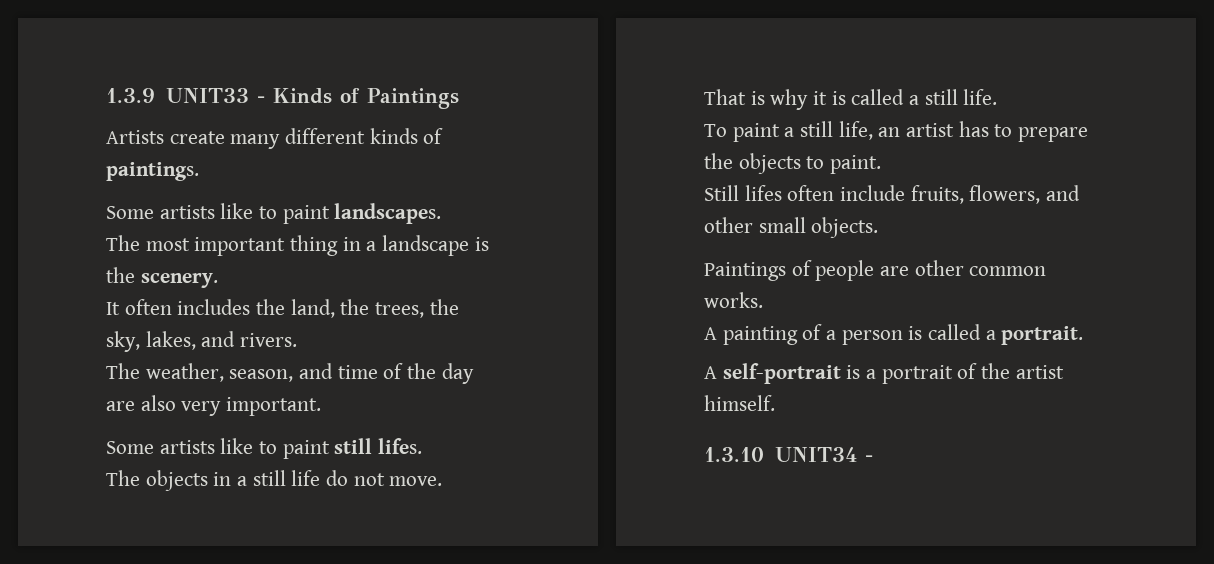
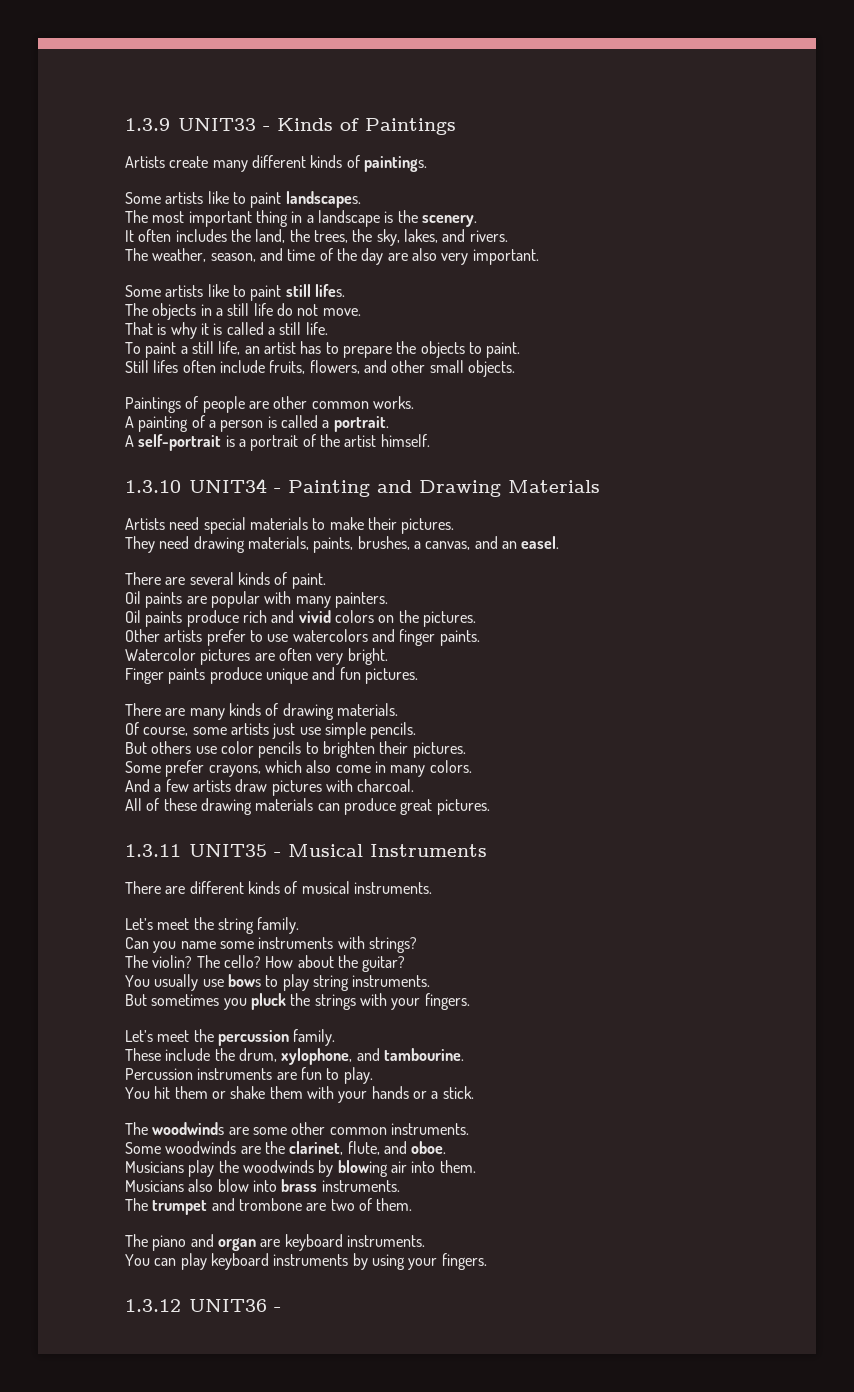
(873, 458) none -> [288,480,600,497] [125,517,455,534] [125,536,560,553] [125,572,326,589] [125,591,388,608] [125,610,476,627] [125,629,480,646] [125,648,388,665] [125,667,418,684] [125,703,398,720] [125,722,417,739] [125,741,466,758] [125,760,472,777] [125,779,415,796] [125,798,490,815] [125,844,487,857] [125,881,432,894] [125,917,300,934] [125,936,417,953] [125,955,406,972] [125,974,431,991] [125,993,470,1010] [125,1029,336,1046] [125,1048,464,1065] [125,1067,373,1084] [125,1086,474,1103] [125,1122,469,1135] [125,1141,447,1155] [125,1160,476,1177] [125,1179,400,1192] [125,1198,413,1215] [125,1234,425,1251] [125,1253,487,1270] [125,1299,281,1312] Painting and Drawing Materials // Artists need special materials to make their pictures. // They need drawing materials, paints, brushes, a canvas, and an easel. // There are several kinds of paint. // Oil paints are popular with many painters. // Oil paints produce rich and vivid colors on the pictures. // Other artists prefer to use watercolors and finger paints. // Watercolor pictures are often very bright. // Finger paints produce unique and fun pictures. // There are many kinds of drawing materials. // Of course, some artists just use simple pencils. // But others use color pencils to brighten their pictures. // Some prefer crayons, which also come in many colors. // And a few artists draw pictures with charcoal. // All of these drawing materials can produce great pictures. // 1.3.11 UNIT35 - Musical Instruments // There are different kinds of musical instruments. // Let’s meet the string family. // Can you name some instruments with strings? // The violin? The cello? How about the guitar? // You usually use bows to play string instruments. // But sometimes you pluck the strings with your fingers. // Let’s meet the percussion family. // These include the drum, xylophone, and tambourine. // Percussion instruments are fun to play. // You hit them or shake them with your hands or a stick. // The woodwinds are some other common instruments. // Some woodwinds are the clarinet, flute, and oboe. // Musicians play the woodwinds by blowing air into them. // Musicians also blow into brass instruments. // The trumpet and trombone are two of them. // The piano and organ are keyboard instruments. // You can play keyboard instruments by using your fingers. // 1.3.12 UNIT36 -

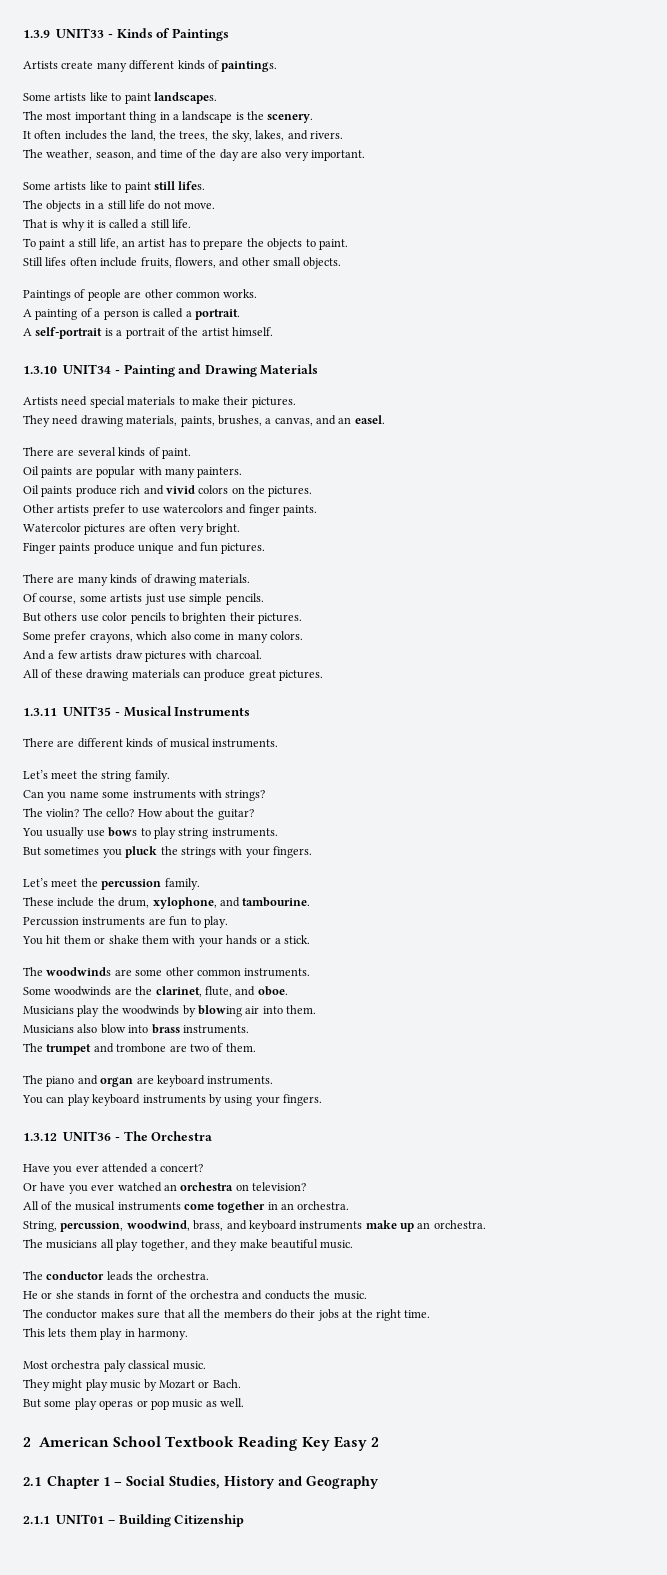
(281, 1309) none -> [123,1131,213,1141] [23,1163,203,1175] [23,1182,306,1194] [23,1201,350,1213] [23,1220,486,1232] [23,1239,354,1251] [23,1271,209,1281] [23,1290,367,1300] [23,1309,431,1321] [23,1328,188,1340] [23,1360,206,1372] [23,1379,241,1391] [23,1398,244,1410] [23,1436,379,1451] [23,1476,380,1489] [23,1514,245,1527] The Orchestra // Have you ever attended a concert? // Or have you ever watched an orchestra on television? // All of the musical instruments come together in an orchestra. // String, percussion, woodwind, brass, and keyboard instruments make up an orchestra. // The musicians all play together, and they make beautiful music. // The conductor leads the orchestra. // He or she stands in fornt of the orchestra and conducts the music. // The conductor makes sure that all the members do their jobs at the right time. // This lets them play in harmony. // Most orchestra paly classical music. // They might play music by Mozart or Bach. // But some play operas or pop music as well. // 2 American School Textbook Reading Key Easy 2 // 2.1 Chapter 1 – Social Studies, History and Geography // 2.1.1 UNIT01 – Building Citizenship

